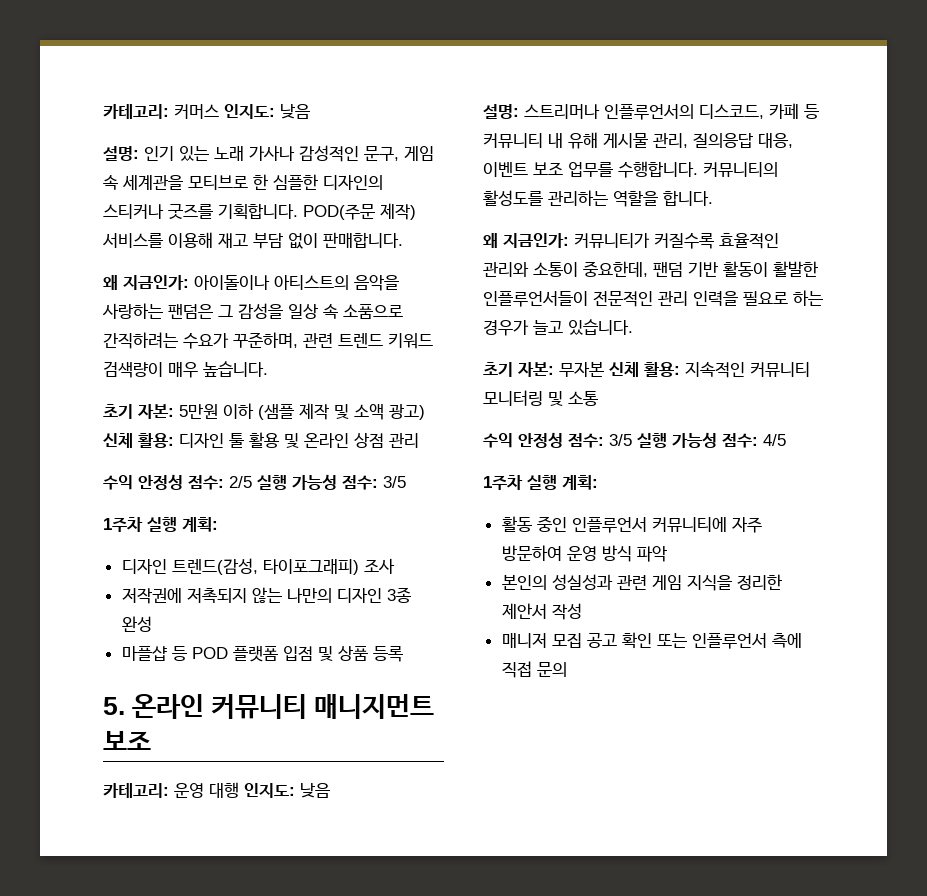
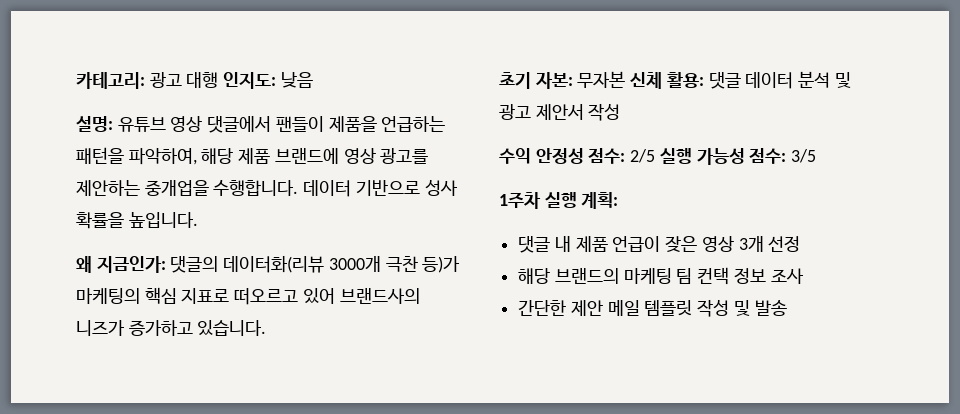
[103,104,310,119] [103,145,434,162] [103,174,383,190] [103,203,416,220] [102,232,403,249] [103,275,399,291] [102,303,403,319] [103,332,433,349] [103,361,268,378] [103,403,425,420] [103,432,419,448] 카테고리: 커머스 인지도: 낮음 // 설명: 인기 있는 노래 가사나 감성적인 문구, 게임 속 세계관을 모티브로 한 심플한 디자인의 스티커나 굿즈를 기획합니다. POD(주문 제작) 서비스를 이용해 재고 부담 없이 판매합니다. // 왜 지금인가: 아이돌이나 아티스트의 음악을 사랑하는 팬덤은 그 감성을 일상 속 소품으로 간직하려는 수요가 꾸준하며, 관련 트렌드 키워드 검색량이 매우 높습니다. // 초기 자본: 5만원 이하 (샘플 제작 및 소액 광고) 신체 활용: 디자인 툴 활용 및 온라인 상점 관리 -> [76,72,313,89] [76,116,446,133] [76,147,429,165] [76,180,458,197] [76,212,198,229] [76,255,461,273] [76,287,420,305] [76,320,267,336] [499,71,851,89] [499,103,621,121] 카테고리: 광고 대행 인지도: 낮음 // 설명: 유튜브 영상 댓글에서 팬들이 제품을 언급하는 패턴을 파악하여, 해당 제품 브랜드에 영상 광고를 제안하는 중개업을 수행합니다. 데이터 기반으로 성사 확률을 높입니다. // 왜 지금인가: 댓글의 데이터화(리뷰 3000개 극찬 등)가 마케팅의 핵심 지표로 떠오르고 있어 브랜드사의 니즈가 증가하고 있습니다. // 초기 자본: 무자본 신체 활용: 댓글 데이터 분석 및 광고 제안서 작성
[121,558,395,575] [121,587,411,604] [121,616,152,632] [121,646,403,662] [103,694,435,719] [103,730,151,750] [103,782,330,798] [483,103,819,120] [483,132,793,149] [483,161,778,178] [483,190,713,207] [483,233,779,249] [483,261,818,277] [483,290,823,307] [483,319,633,336] [483,361,810,378] [483,390,598,406] [483,432,786,448] [483,475,598,490] [501,516,762,533] [501,545,667,562] [501,574,782,591] [501,603,582,620] [501,632,802,649] [501,661,567,678] 디자인 트렌드(감성, 타이포그래피) 조사 // 저작권에 저촉되지 않는 나만의 디자인 3종 완성 // 마플샵 등 POD 플랫폼 입점 및 상품 등록 // 5. 온라인 커뮤니티 매니지먼트 보조 // 카테고리: 운영 대행 인지도: 낮음 // 설명: 스트리머나 인플루언서의 디스코드, 카페 등 커뮤니티 내 유해 게시물 관리, 질의응답 대응, 이벤트 보조 업무를 수행합니다. 커뮤니티의 활성도를 관리하는 역할을 합니다. // 왜 지금인가: 커뮤니티가 커질수록 효율적인 관리와 소통이 중요한데, 팬덤 기반 활동이 활발한 인플루언서들이 전문적인 관리 인력을 필요로 하는 경우가 늘고 있습니다. // 초기 자본: 무자본 신체 활용: 지속적인 커뮤니티 모니터링 및 소통 // 수익 안정성 점수: 3/5 실행 가능성 점수: 4/5 // 1주차 실행 계획: // 활동 중인 인플루언서 커뮤니티에 자주 방문하여 운영 방식 파악 // 본인의 성실성과 관련 게임 지식을 정리한 제안서 작성 // 매니저 모집 공고 확인 또는 인플루언서 측에 직접 문의 -> [518,236,801,253] [518,267,804,285] [518,299,787,317] 댓글 내 제품 언급이 잦은 영상 3개 선정 // 해당 브랜드의 마케팅 팀 컨택 정보 조사 // 간단한 제안 메일 템플릿 작성 및 발송

